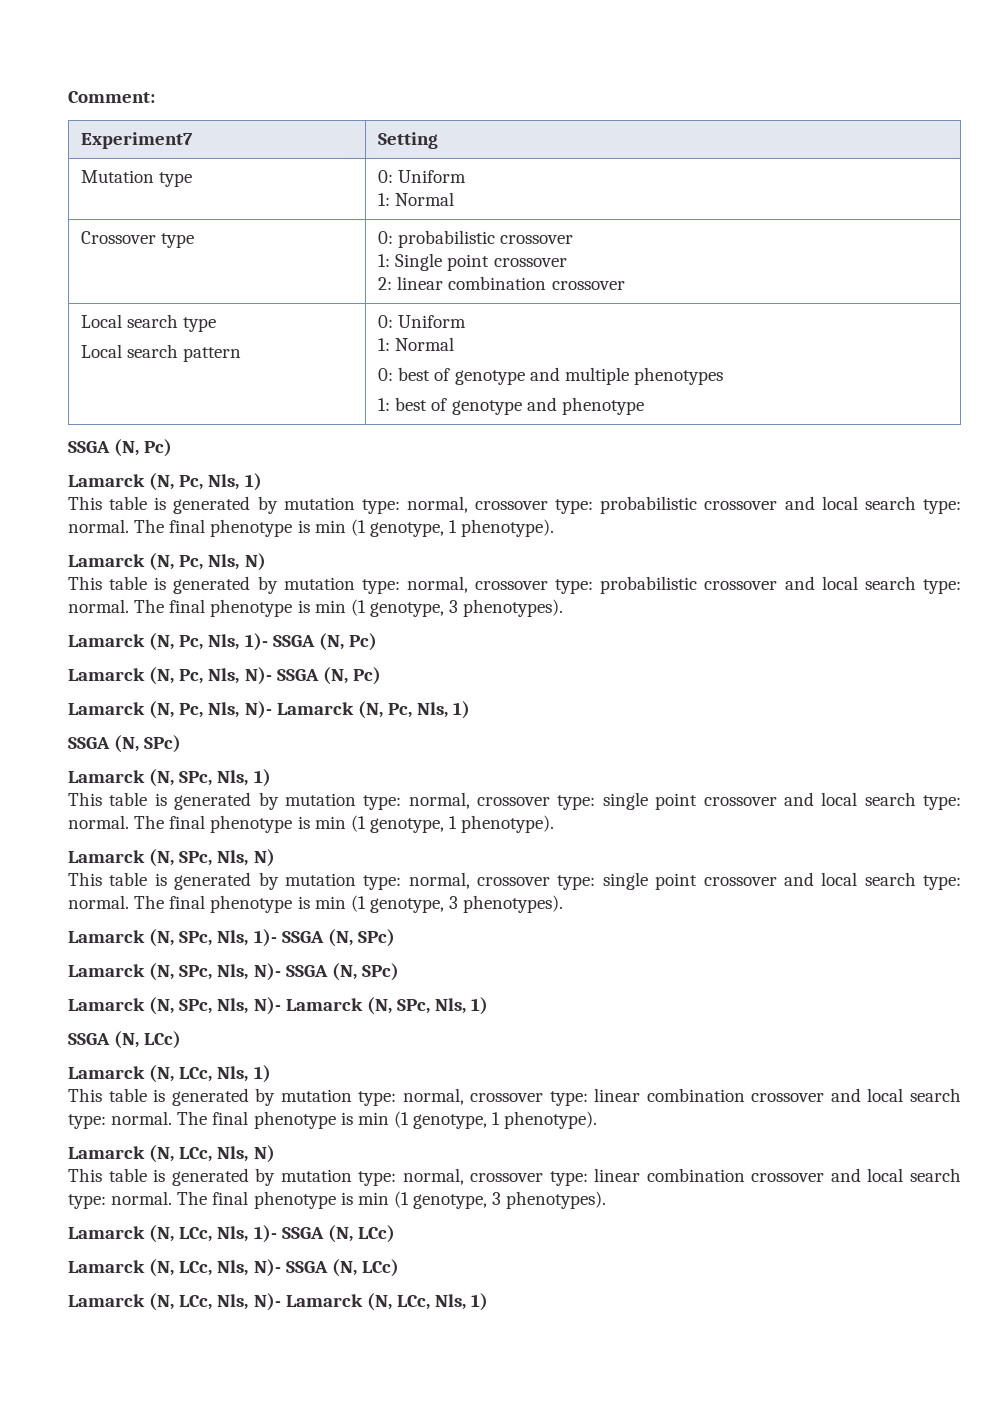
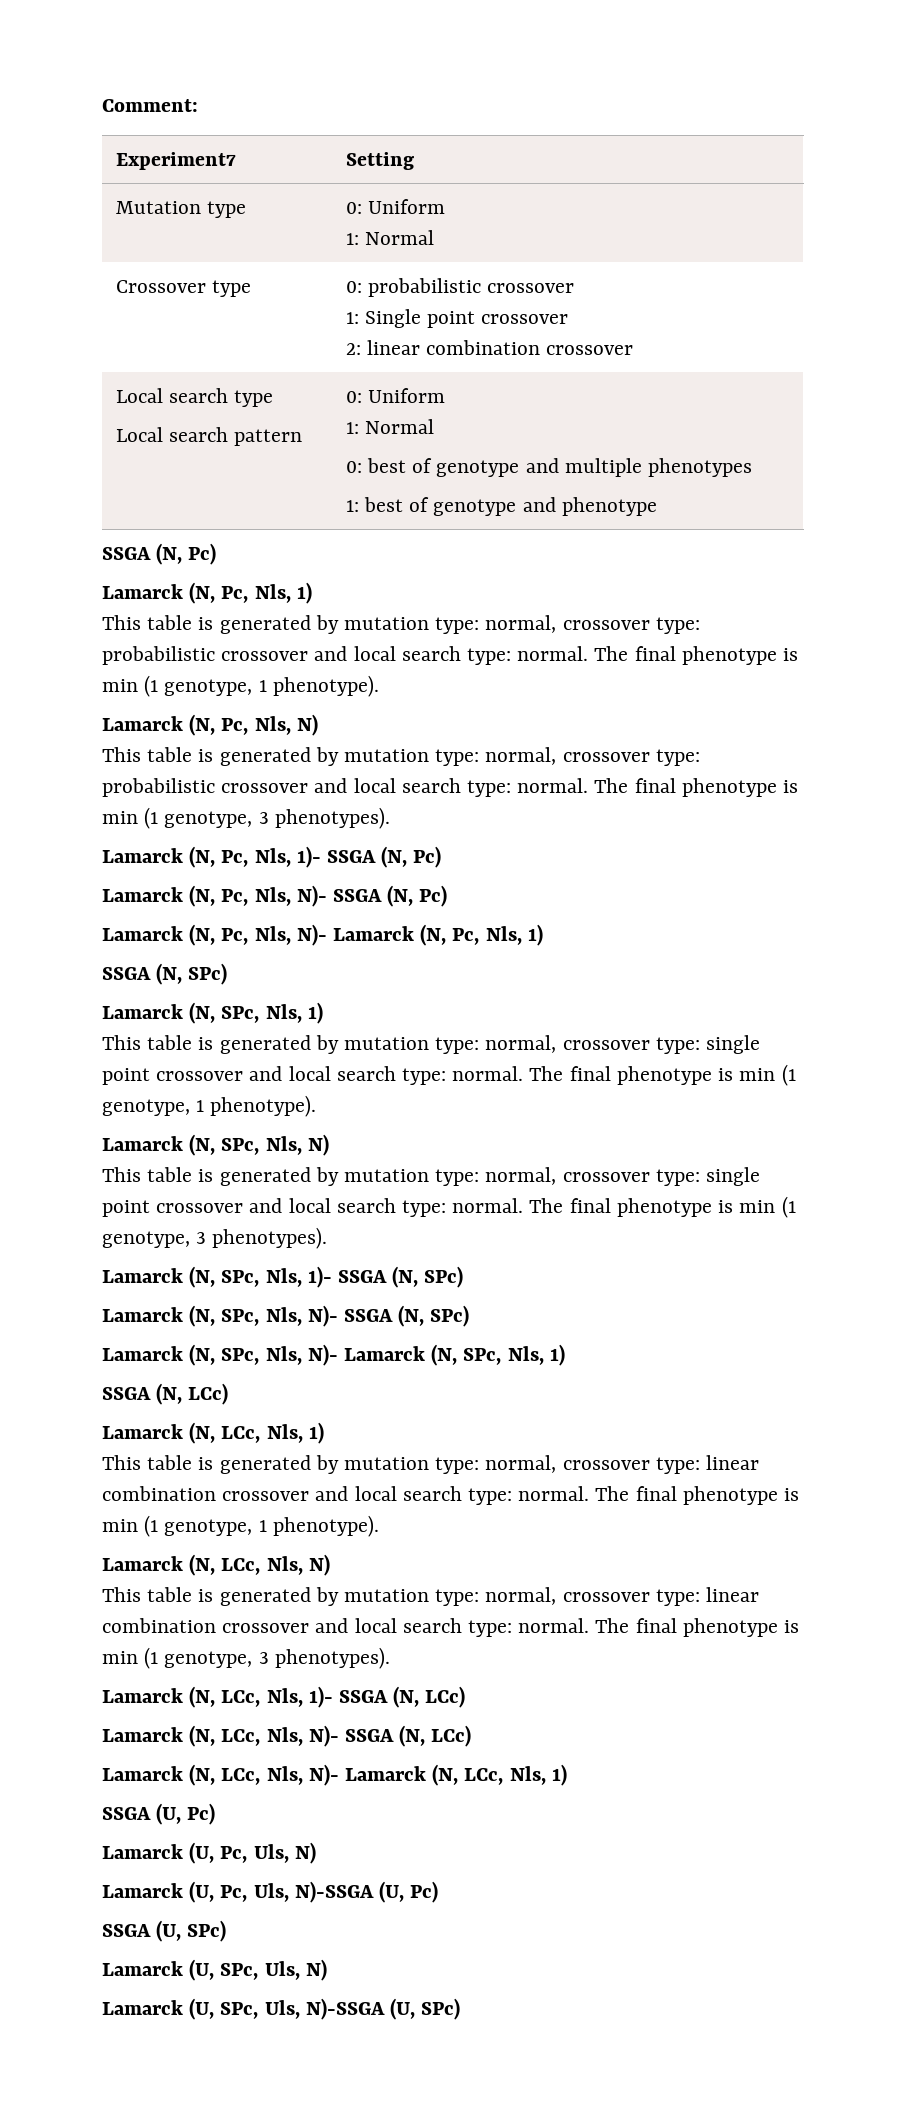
(489, 1302) none -> [102,1803,216,1825] [102,1842,316,1864] [102,1881,439,1903] [102,1920,227,1942] [102,1959,327,1981] [102,1998,461,2020] // SSGA (U, Pc) // Lamarck (U, Pc, Uls, N) // Lamarck (U, Pc, Uls, N)-SSGA (U, Pc) // SSGA (U, SPc) // Lamarck (U, SPc, Uls, N) // Lamarck (U, SPc, Uls, N)-SSGA (U, SPc)

